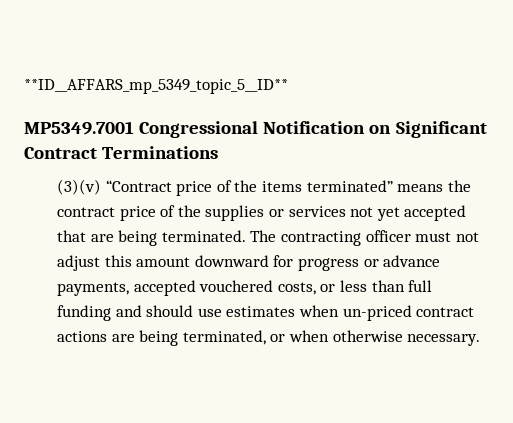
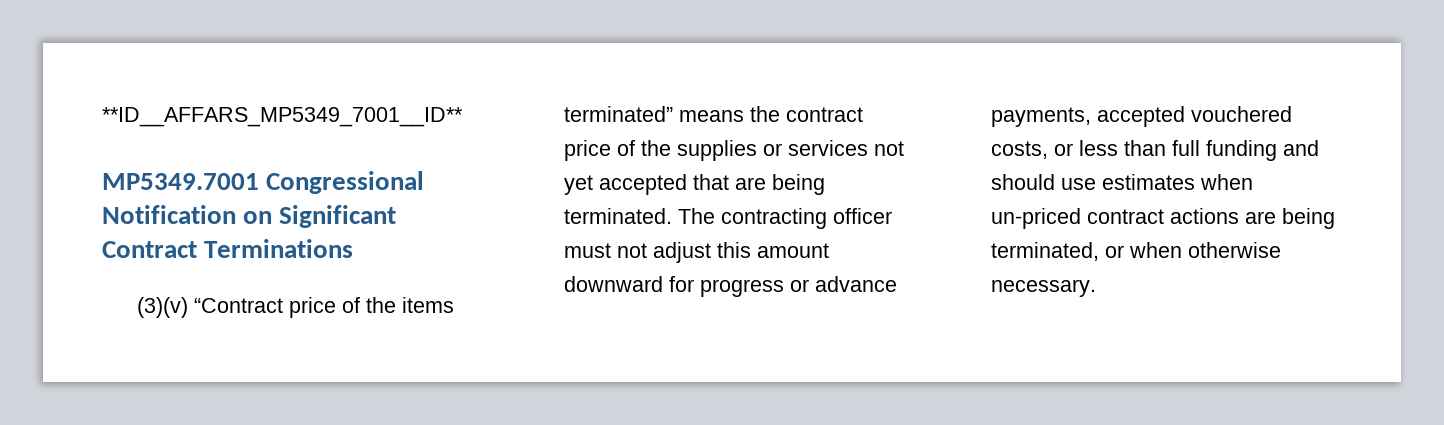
[24,79,288,94] **ID__AFFARS_mp_5349_topic_5__ID** -> [102,107,463,127] **ID__AFFARS_MP5349_7001__ID**

